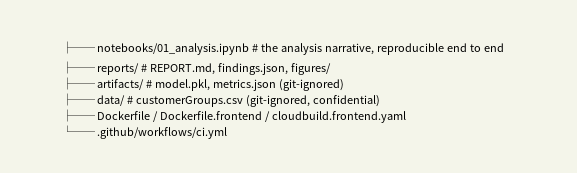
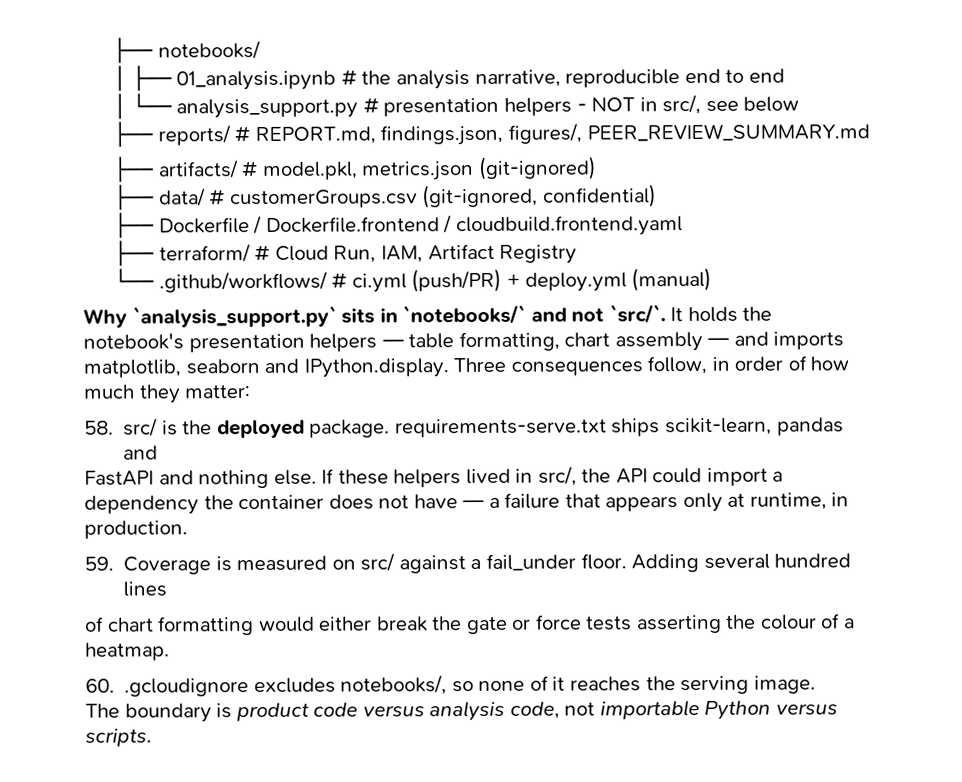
[61,41,250,55] ├── notebooks/01_analysis.ipynb -> [113,37,261,64] [113,65,337,92] ├── notebooks/ // │ ├── 01_analysis.ipynb
(505, 47) none -> [113,93,800,120] // │ └── analysis_support.py # presentation helpers - NOT in src/, see below
[291,63,332,75] figures/ -> [507,123,870,144] figures/, PEER_REVIEW_SUMMARY.md
[61,125,228,139] └── .github/workflows/ci.yml -> [114,240,578,267] [114,267,713,293] [83,304,773,328] [83,331,845,353] [83,355,850,378] [83,384,252,404] [84,417,844,439] [123,445,159,460] [84,466,784,489] [84,492,850,515] [84,520,188,539] [84,553,852,575] [123,581,168,597] [85,613,856,636] [85,642,170,661] [85,675,816,697] [85,700,838,723] [85,728,152,747] ├── terraform/ # Cloud Run, IAM, Artifact Registry // └── .github/workflows/ # ci.yml (push/PR) + deploy.yml (manual) // Why `analysis_support.py` sits in `notebooks/` and not `src/`. It holds the notebook's presentation helpers — table formatting, chart assembly — and imports matplotlib, seaborn and IPython.display. Three consequences follow, in order of how much they matter: // 58. src/ is the deployed package. requirements-serve.txt ships scikit-learn, pandas and // FastAPI and nothing else. If these helpers lived in src/, the API could import a dependency the container does not have — a failure that appears only at runtime, in production. // 59. Coverage is measured on src/ against a fail_under floor. Adding several hundred lines // of chart formatting would either break the gate or force tests asserting the colour of a heatmap. // 60. .gcloudignore excludes notebooks/, so none of it reaches the serving image. // The boundary is product code versus analysis code, not importable Python versus scripts.

